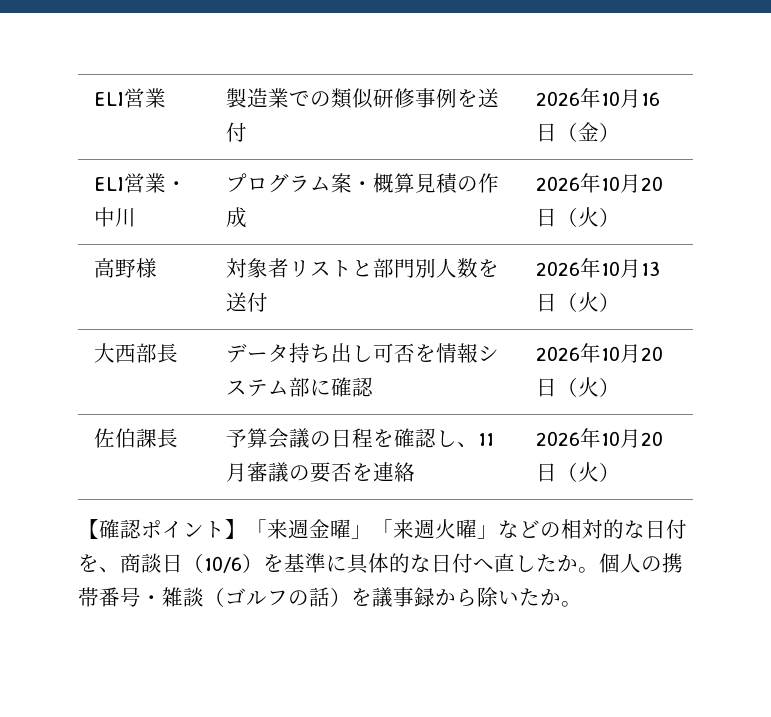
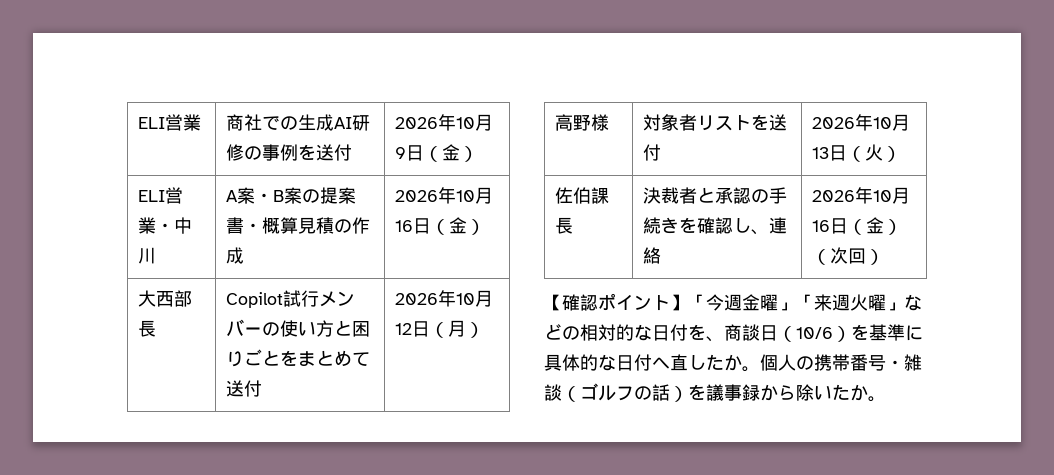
[225,88,415,109] 製造業での類似研修 -> [226,114,371,131] [226,144,263,161] 商社での生成AI研修の
[640,92,660,106] 16 -> [395,147,407,159] 9
[225,173,352,193] プログラム案 -> [226,187,357,204] [226,217,245,234] A案・B案の提案書
[640,176,663,191] [535,207,599,227] 20日（火 -> [395,217,486,235] [138,290,193,307] [138,320,157,337] [226,290,356,308] [226,319,371,337] [226,349,371,367] [226,380,263,397] [395,290,494,307] [395,320,467,338] 16日（金） // 大西部長 | Copilot試行メンバーの使い方と困りごとをまとめて送付 | 2026年10月12日（月
[351,258,478,278] と部門別人数 -> (752, 123) none
[93,343,178,363] [225,343,499,363] [225,377,374,397] [535,343,663,363] [535,377,620,397] [93,428,178,448] [225,428,494,449] [225,462,373,483] 大西部長 | データ持ち出し可否を情報システム部に確認 | 2026年10月20日（火） // 佐伯課長 | 予算会議の日程を確認し、11月審議の要否を -> [555,187,610,204] [555,217,574,234] [643,187,788,204] [643,217,770,235] 佐伯課長 | 決裁者と承認の手続きを確認し、
[640,431,663,446] [535,462,599,482] 20日（火 -> [812,217,903,235] [812,247,867,265] 16日（金）（次回
[267,519,288,539] 来 -> [706,294,724,311] 今

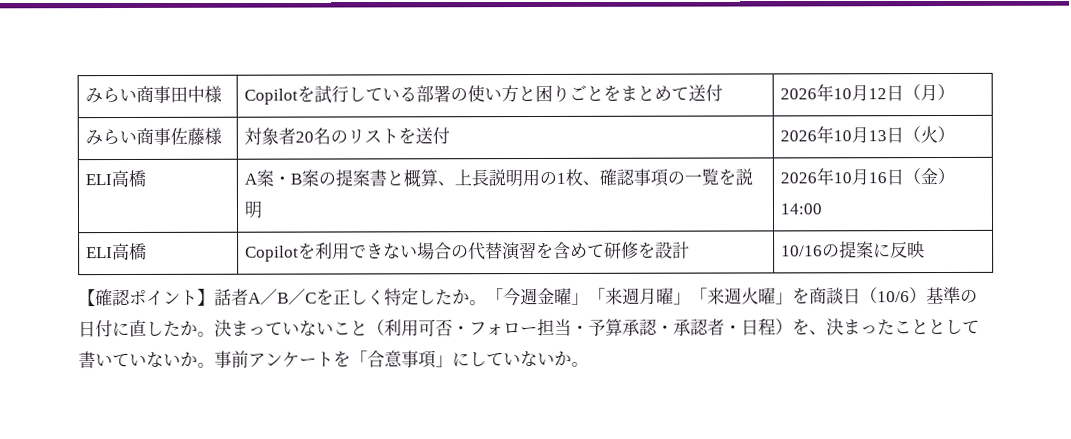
[138,114,202,131] [226,114,371,131] [226,144,353,161] [395,114,494,131] [395,144,479,162] [138,187,184,204] [138,217,193,234] [138,247,157,264] [226,187,357,204] [226,217,371,234] [226,247,245,264] [395,187,494,204] [395,217,486,235] [138,290,193,307] [138,320,157,337] [226,290,356,308] [226,319,263,337] ELI営業 | 商社での生成AI研修の事例を送付 | 2026年10月9日（金） // ELI営業・中川 | A案・B案の提案書・概算見積の作成 | 2026年10月16日（金） // 大西部長 | Copilot試行メンバー -> [84,85,222,104] [243,85,451,105] みらい商事田中様 | Copilotを試行している部署
[555,114,592,131] 高野 -> [84,127,205,146] みらい商事佐藤
(698, 122) none -> [294,127,348,145] 20名の
[555,187,610,204] [555,217,574,234] [643,187,788,204] [643,217,788,235] [643,247,662,264] [812,187,911,204] [812,217,903,235] [812,247,885,265] [544,293,688,311] 佐伯課長 | 決裁者と承認の手続きを確認し、連絡 | 2026年10月16日（金）（次回） // 【確認ポイント】 -> [84,169,146,188] [243,168,753,188] [243,200,262,219] [779,167,955,186] [779,203,822,215] [85,242,147,261] [244,241,690,262] [780,241,925,259] [78,288,487,307] ELI高橋 | A案・B案の提案書と概算、上長説明用の1枚、確認事項の一覧を説明 | 2026年10月16日（金）14:00 // ELI高橋 | Copilotを利用できない場合の代替演習を含めて研修を設計 | 10/16の提案に反映 // 【確認ポイント】話者A／B／Cを正しく特定したか。
[850,294,922,311] [544,324,923,342] [544,354,922,372] [544,383,850,402] 火曜」などの相対的な日付を、商談日（10/6）を基準に具体的な日付へ直したか。個人の携帯番号・雑談（ゴルフの話）を議事録から除いた -> [639,286,978,305] [78,318,980,338] [78,350,555,369] 月曜」「来週火曜」を商談日（10/6）基準の日付に直したか。決まっていないこと（利用可否・フォロー担当・予算承認・承認者・日程）を、決まったこととして書いていないか。事前アンケートを「合意事項」にしていない

